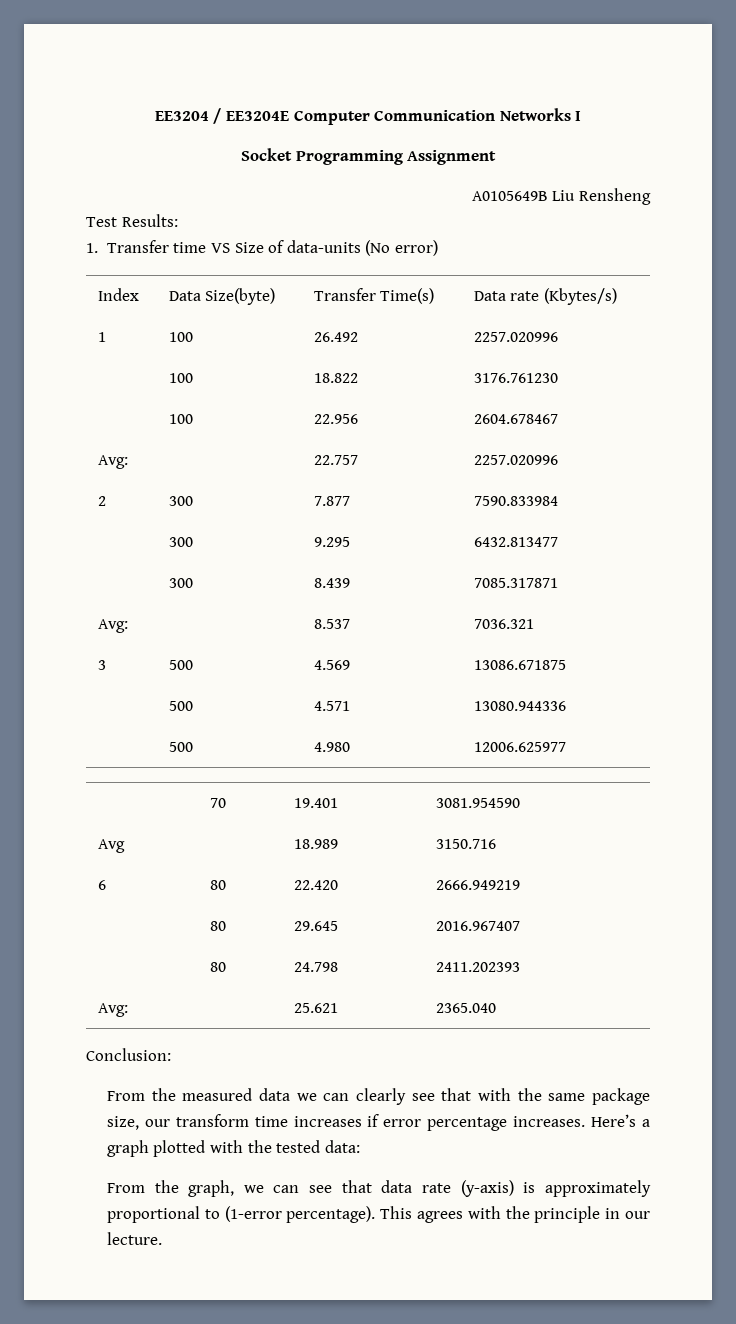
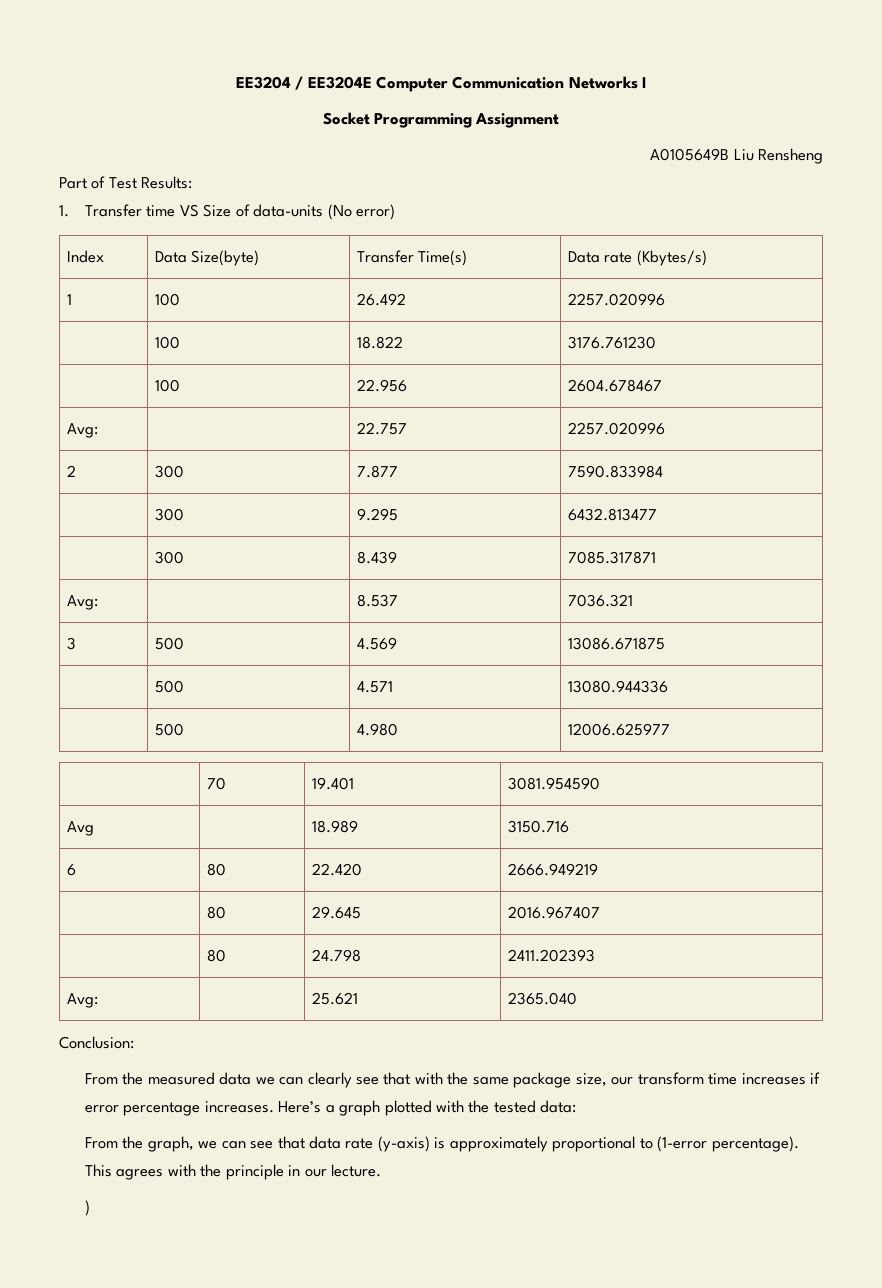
(651, 196) none -> [59,176,106,189] Part of
(162, 1238) none -> [84,1200,90,1216] // )

